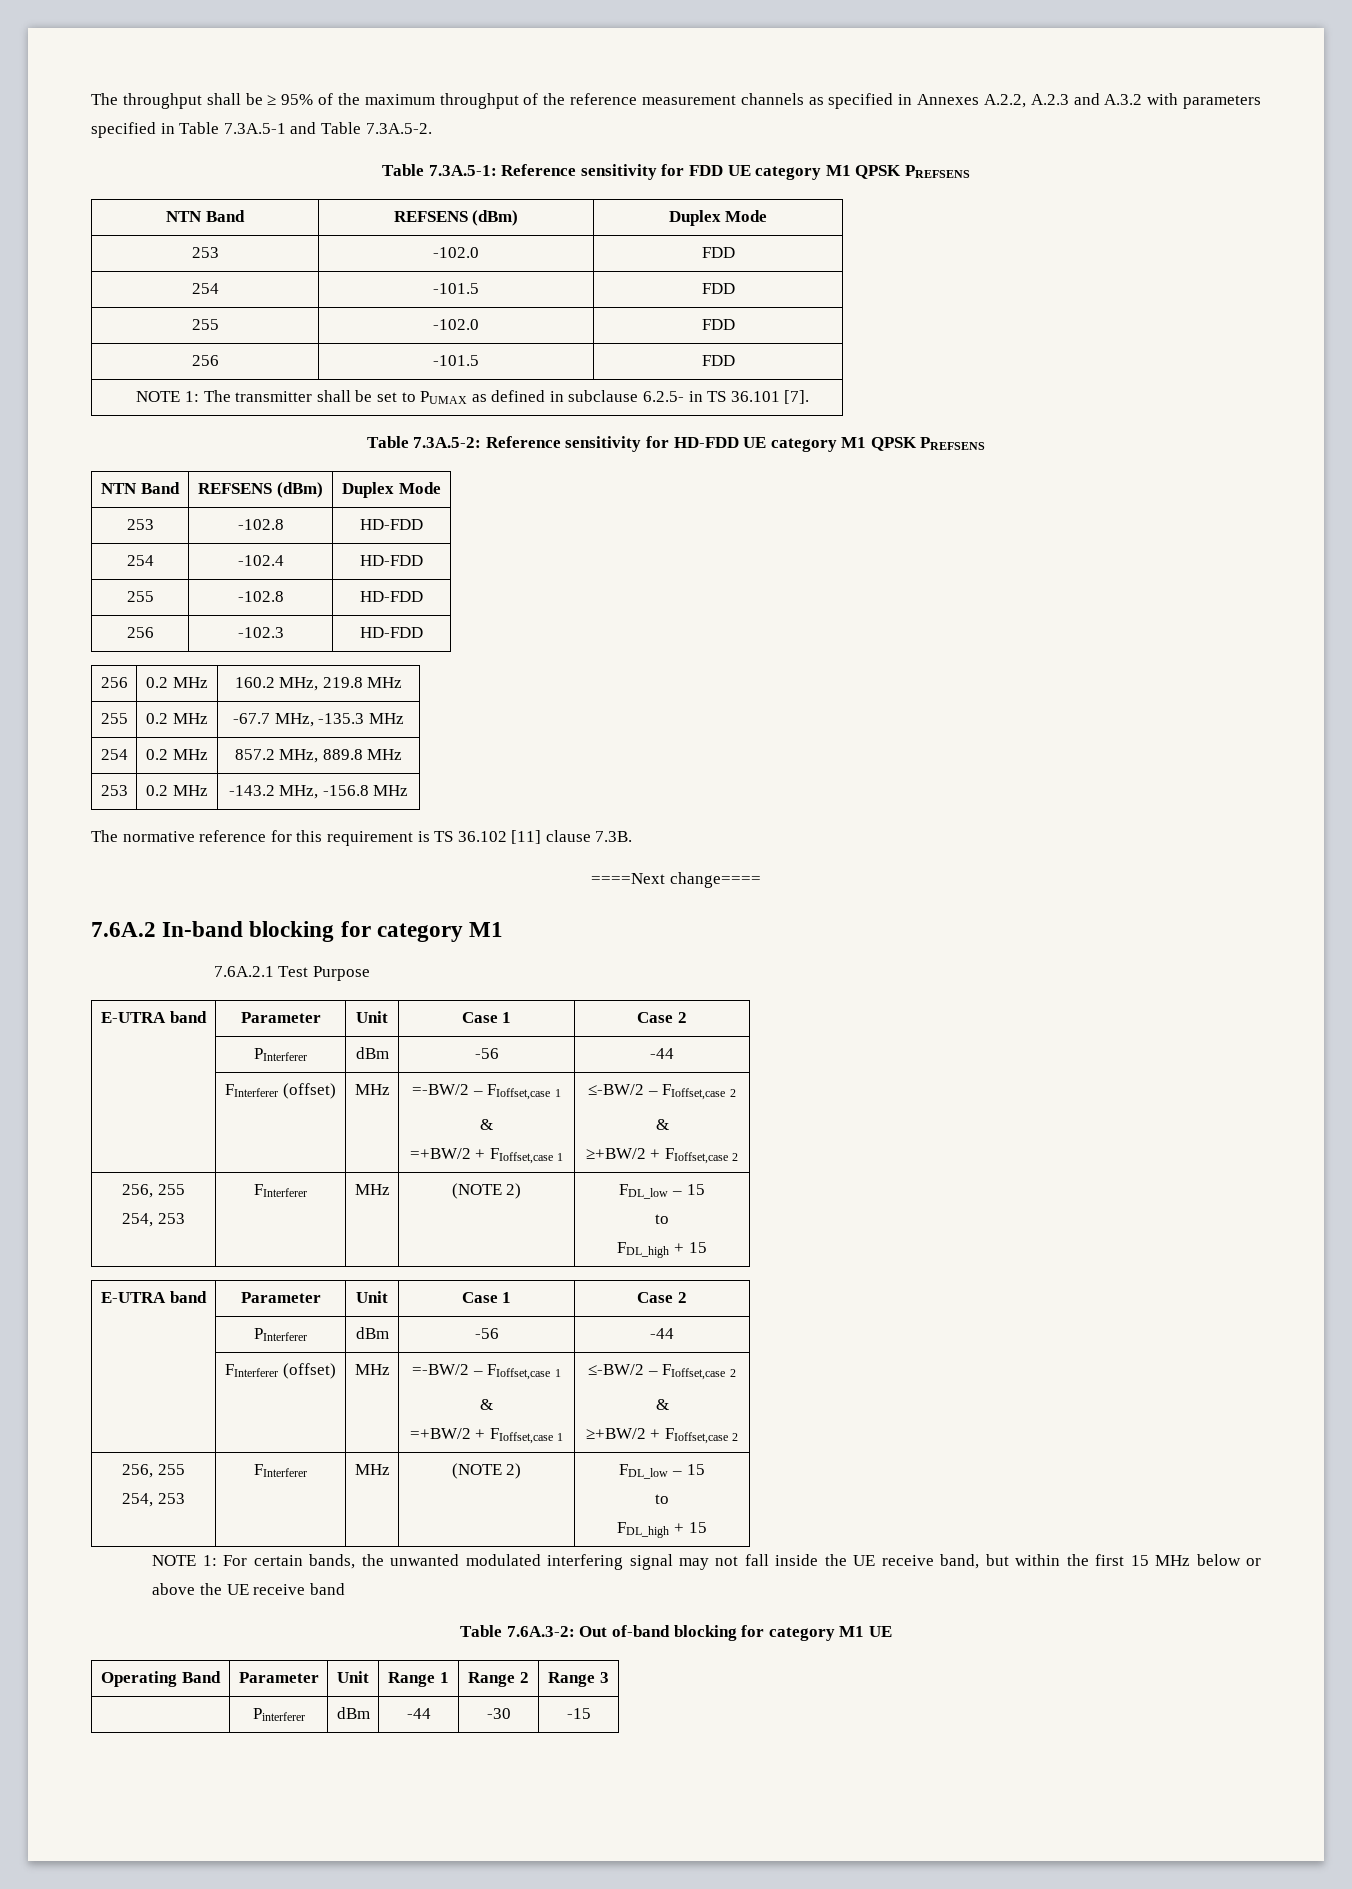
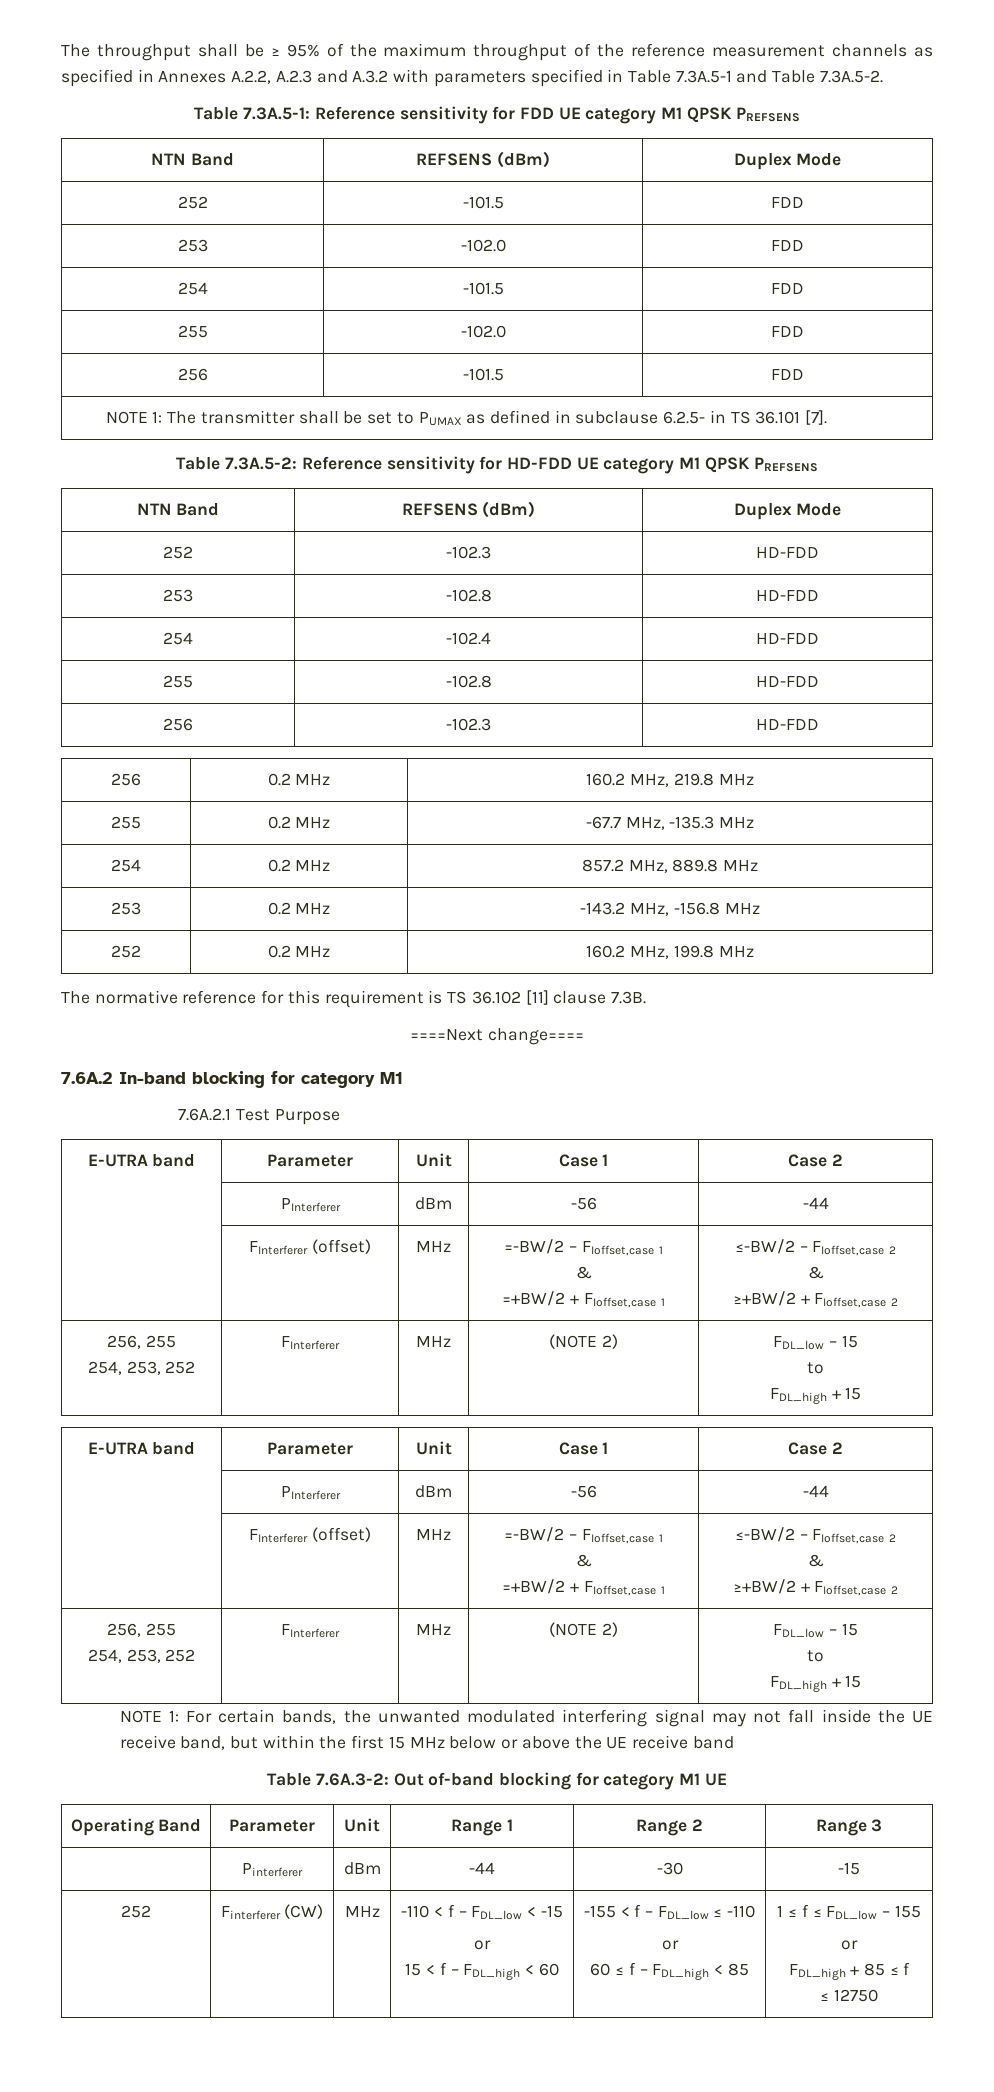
(768, 216) none -> [177,196,208,209] [462,196,504,209] [771,197,804,208] // 252 | -101.5 | FDD
(441, 488) none -> [163,546,193,559] [446,546,491,559] [756,547,819,558] // 252 | -102.3 | HD-FDD
(409, 790) none -> [111,945,141,958] [267,945,331,958] [586,945,754,959] // 252 | 0.2 MHz | 160.2 MHz, 199.8 MHz
[157,1213,185,1224] 253 -> [126,1361,196,1375] 253, 252
[157,1493,185,1504] 253 -> [126,1649,196,1663] 253, 252
(591, 1713) none -> [121,1905,151,1918] [220,1904,324,1920] [344,1906,380,1917] [401,1904,563,1920] [474,1940,491,1950] [405,1962,559,1980] [583,1904,756,1920] [661,1940,679,1950] [590,1962,749,1980] [777,1904,921,1920] [841,1940,858,1950] [788,1962,911,1980] [820,1989,878,2002] // 252 | Finterferer (CW) | MHz | -110 < f – FDL_low < -15 // or // 15 < f – FDL_high < 60 | -155 < f – FDL_low ≤ -110 // or // 60 ≤ f – FDL_high < 85 | 1 ≤ f ≤ FDL_low – 155 // or // FDL_high + 85 ≤ f // ≤ 12750

